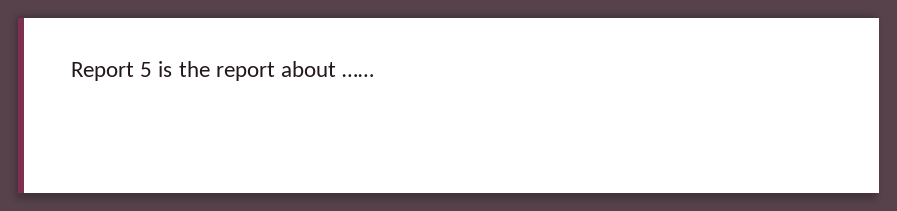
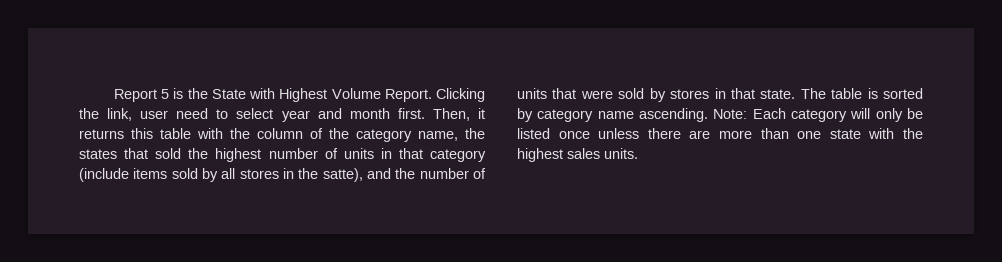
[215,61,375,81] report about …… -> [211,88,485,102] [79,108,485,122] [79,128,485,142] [79,148,487,162] [79,168,486,182] [517,88,923,102] [517,108,923,122] [517,128,923,139] [517,148,638,162] State with Highest Volume Report. Clicking the link, user need to select year and month first. Then, it returns this table with the column of the category name, the states that sold the highest number of units in that category (include items sold by all stores in the satte), and the number of units that were sold by stores in that state. The table is sorted by category name ascending. Note: Each category will only be listed once unless there are more than one state with the highest sales units.

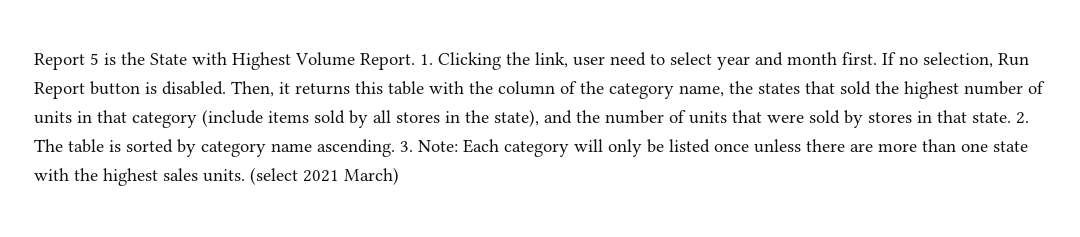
(432, 95) none -> [420,54,433,65] 1.
(425, 113) none -> [882,52,1029,68] [34,81,226,99] If no selection, Run Report button is disabled.
[322,168,363,182] satte), -> [494,109,539,127] state),
(796, 94) none -> [1016,112,1029,124] 2.
(708, 115) none -> [400,141,413,152] 3.
(638, 153) none -> [250,167,399,185] (select 2021 March)

